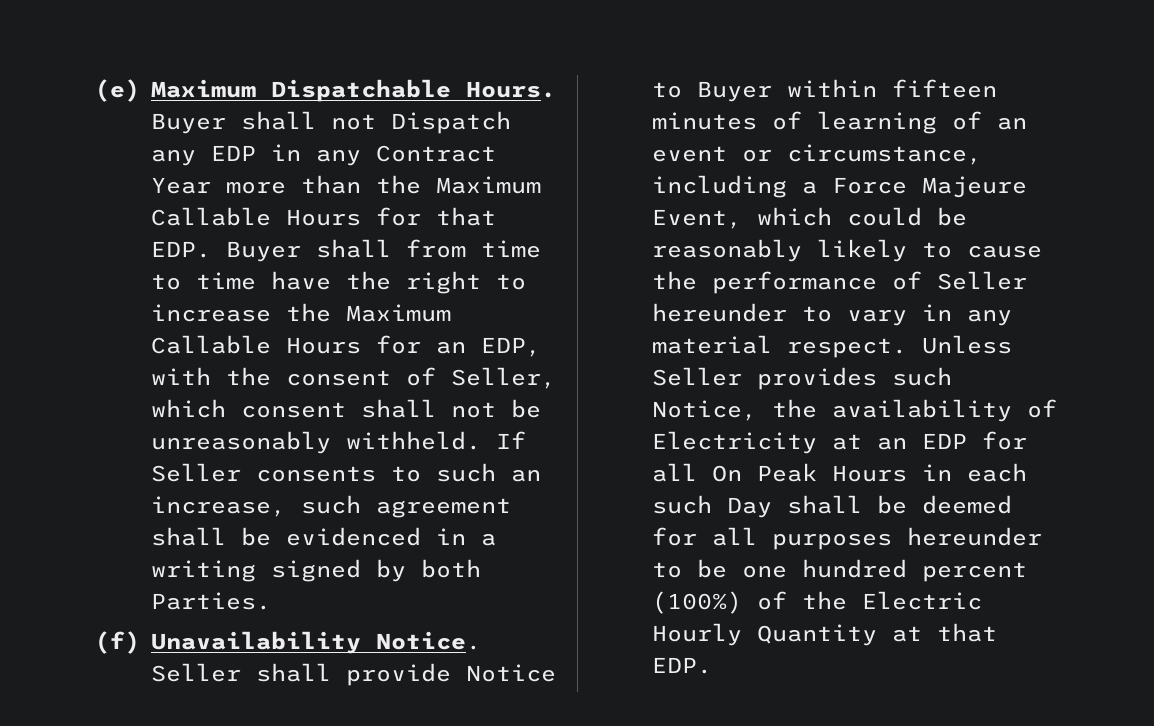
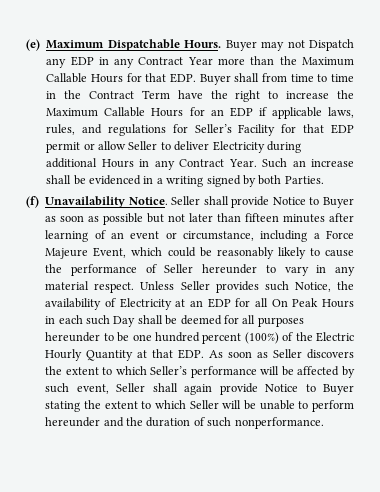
[240,111,316,130] shall -> [261,41,285,51] may
(256, 281) none -> [46,90,170,99] in the Contract Term
[480,337,541,357] [150,367,556,389] [150,399,541,418] [150,431,526,454] [150,463,541,482] [150,495,511,518] EDP, with the consent of Seller, which consent shall not be unreasonably withheld. If Seller consents to such an increase, such agreement -> [229,107,354,119] [46,124,354,136] [46,141,301,153] [46,158,354,170] EDP if applicable laws, rules, and regulations for Seller’s Facility for that EDP permit or allow Seller to deliver Electricity during additional Hours in any Contract Year. Such an increase
[786,79,877,97] within -> [45,213,242,225] as soon as possible but not later than
[771,111,802,130] of -> [329,213,354,222] after
(712, 665) none -> [209,349,355,359] [45,366,355,378] [45,383,354,395] [45,400,355,412] [45,417,324,429] As soon as Seller discovers the extent to which Seller’s performance will be affected by such event, Seller shall again provide Notice to Buyer stating the extent to which Seller will be unable to perform hereunder and the duration of such nonperformance.

